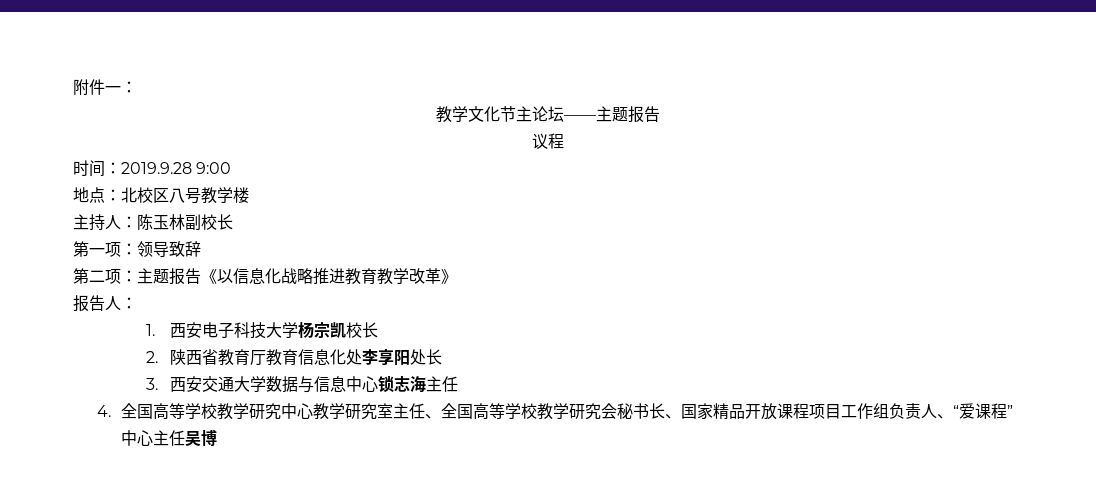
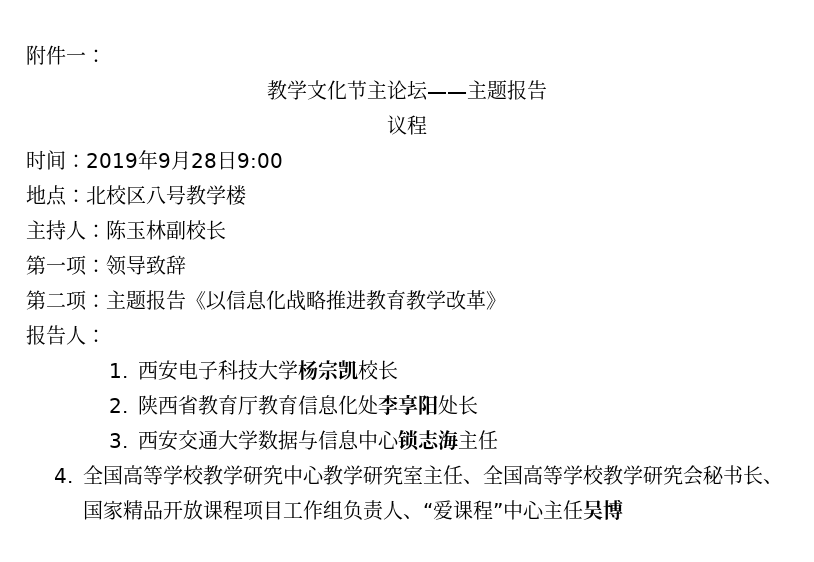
[121,162,192,174] 2019.9.28 -> [86,150,237,170] 2019年9月28日

